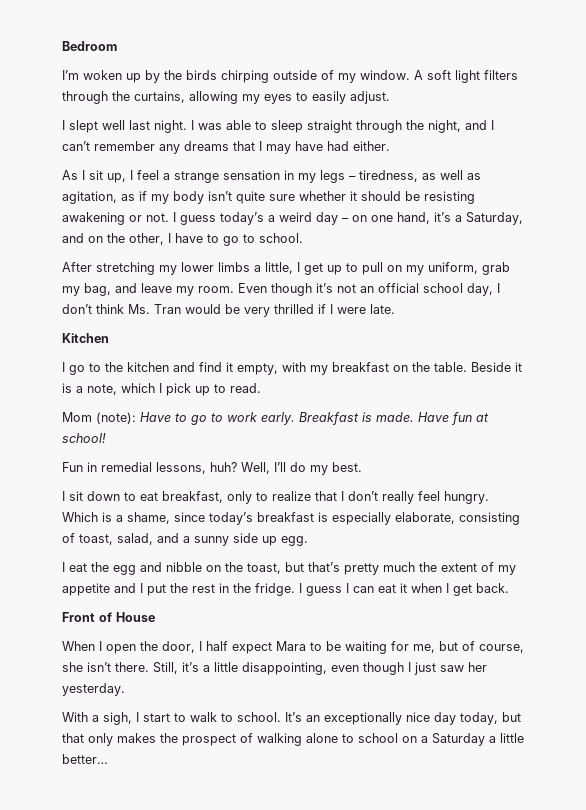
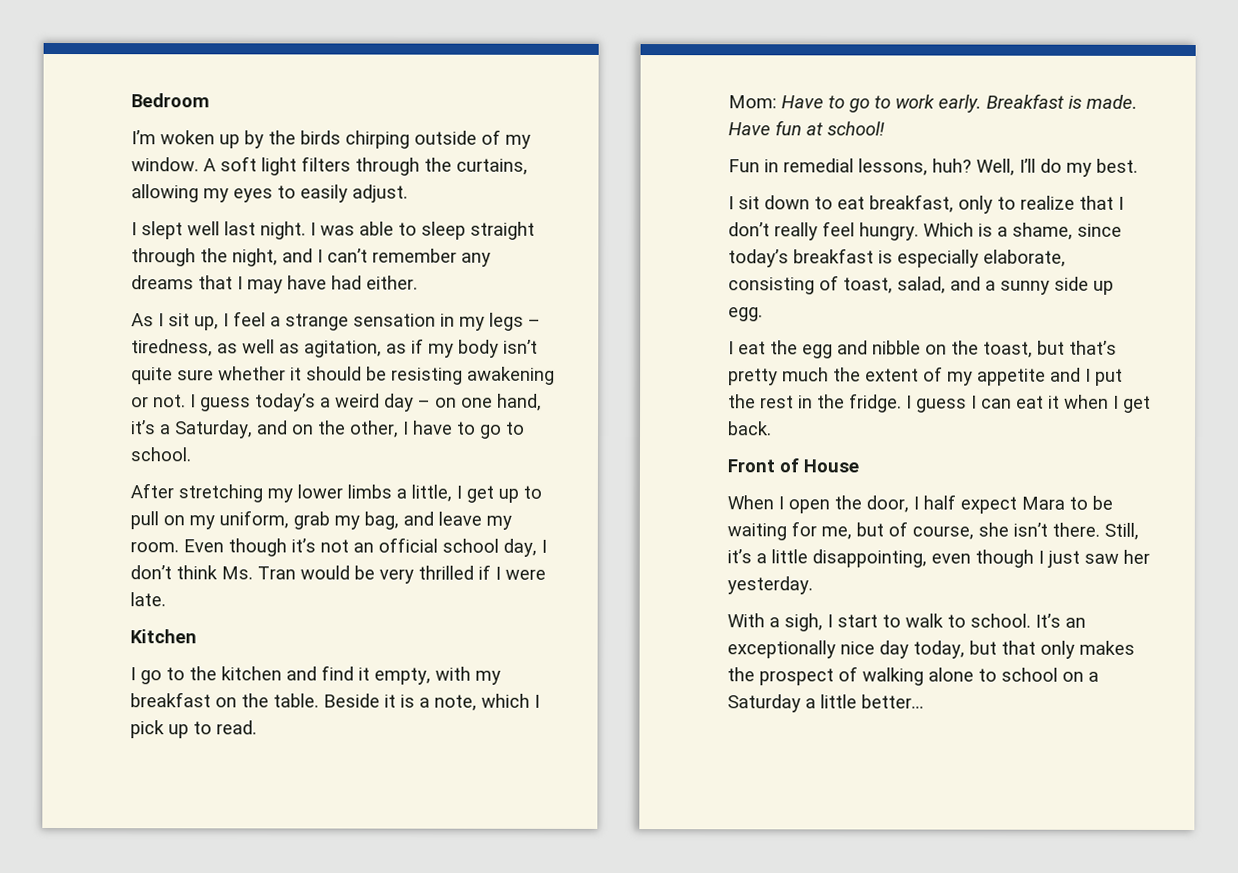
[62,412,136,424] Mom (note): -> [728,95,777,109] Mom:

